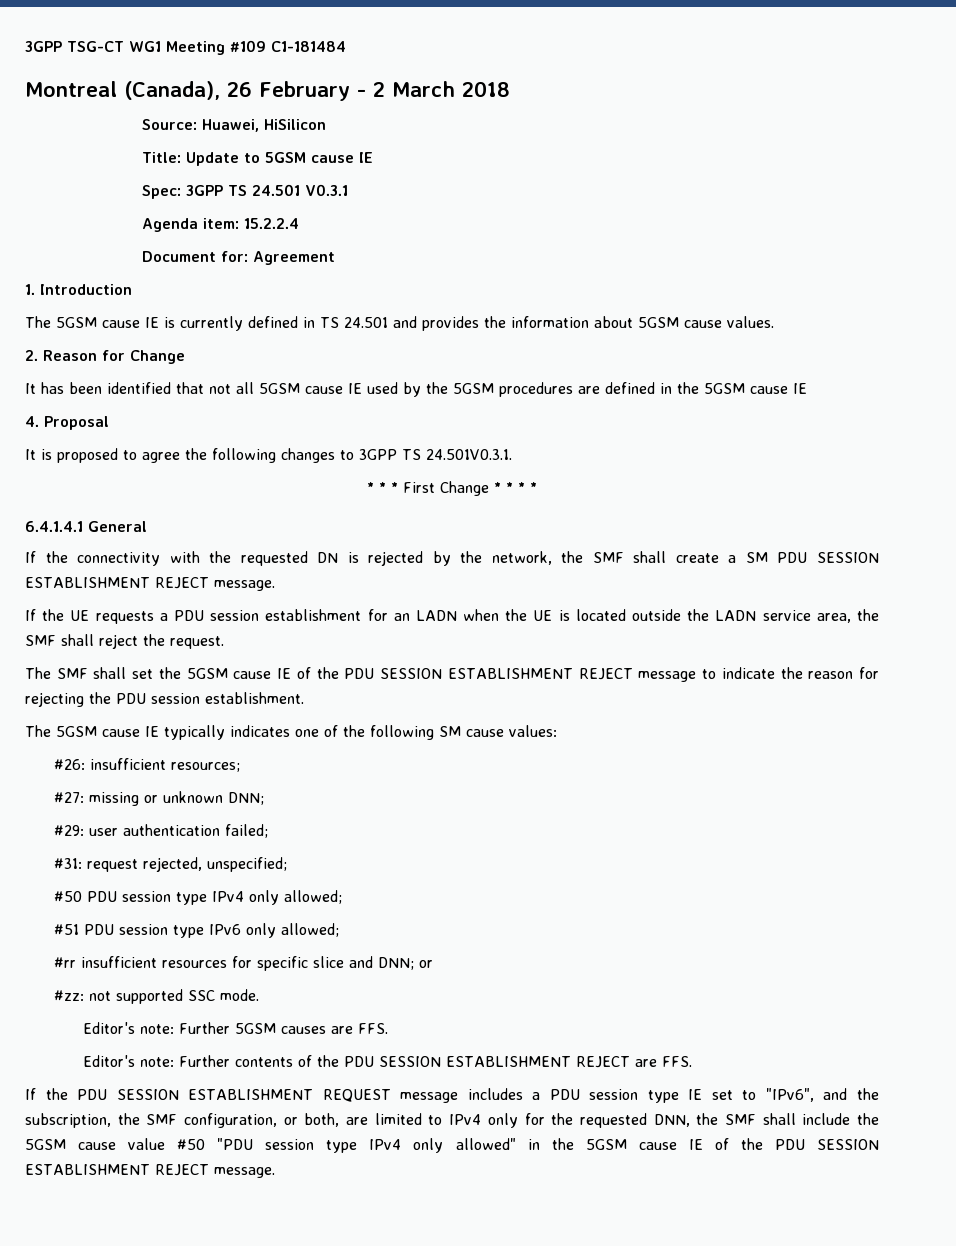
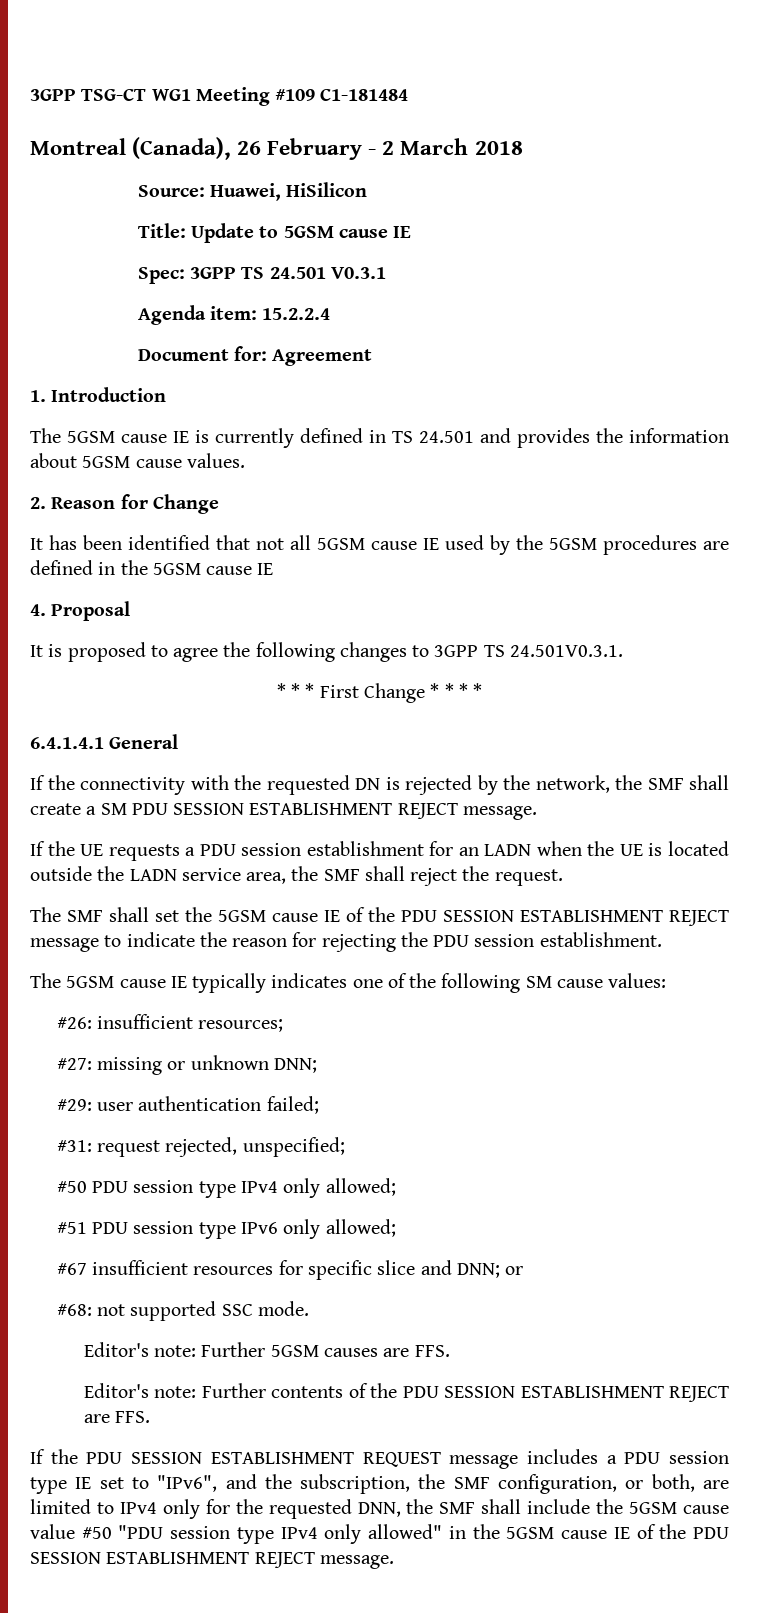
[54,957,77,968] #rr -> [56,1263,87,1275] #67
[54,990,85,1001] #zz: -> [56,1304,92,1316] #68:

